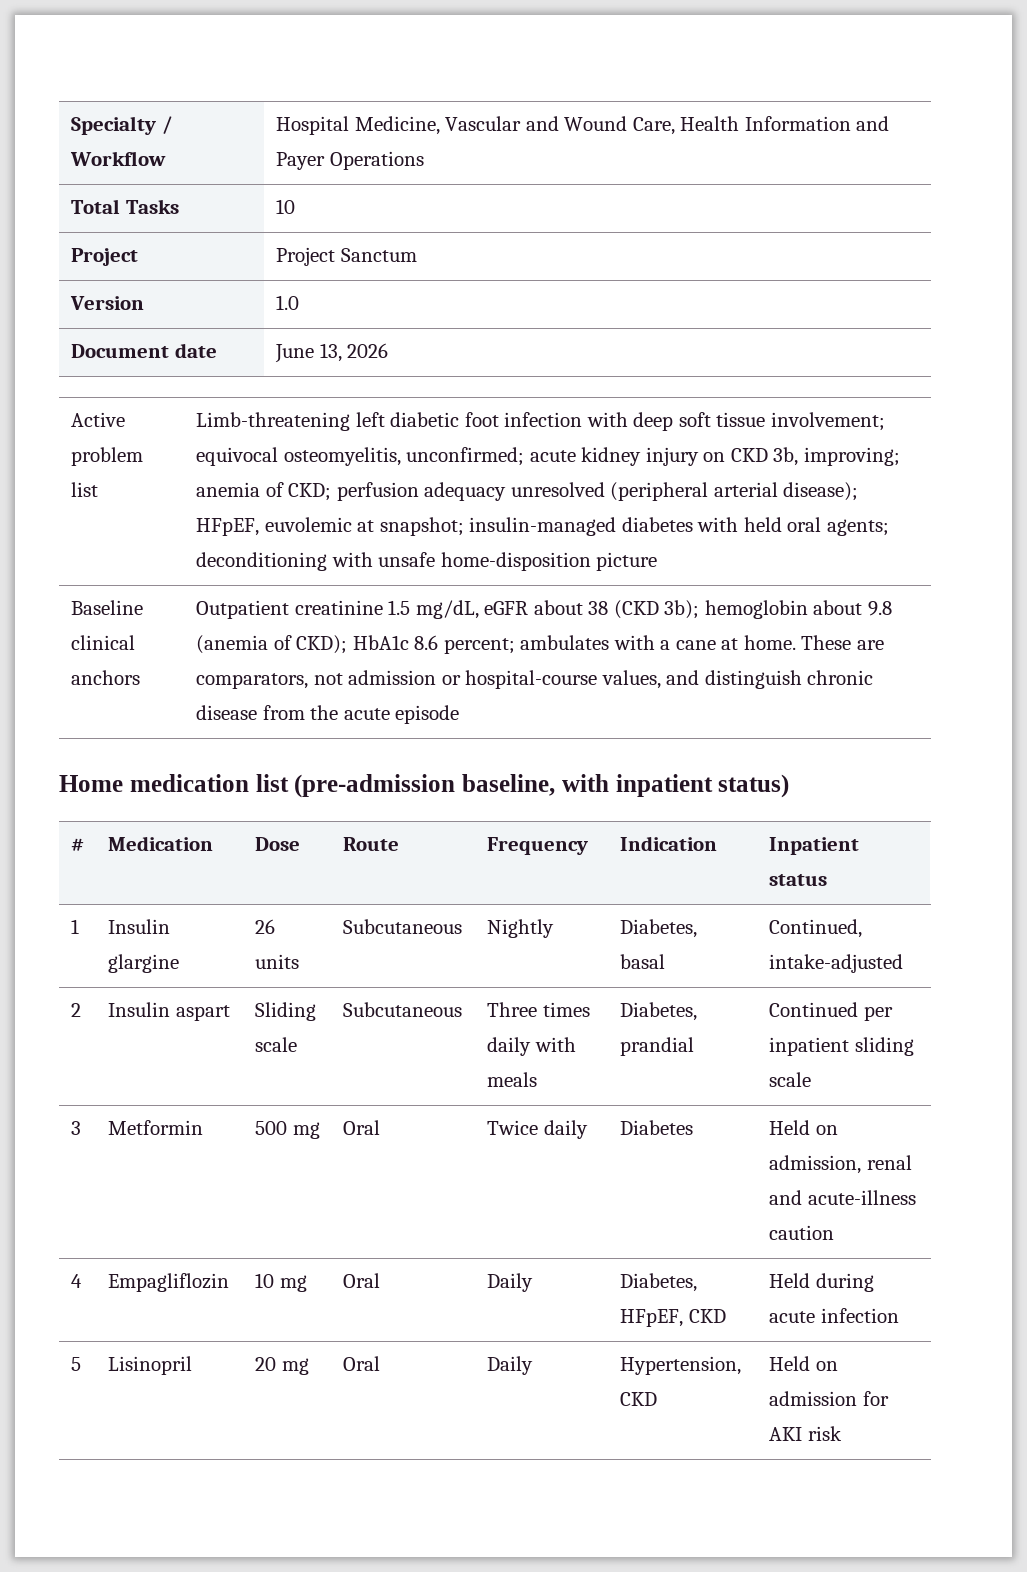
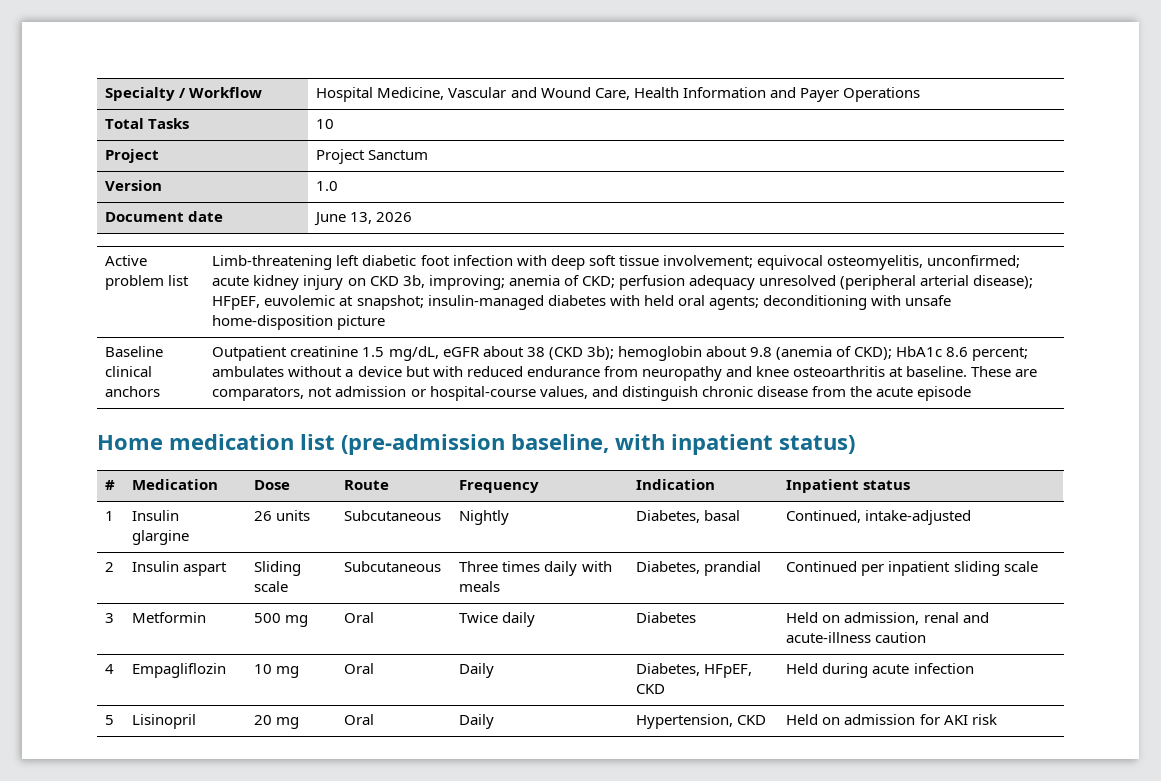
[613,635,796,650] with a cane at home. -> [288,366,968,381] without a device but with reduced endurance from neuropathy and knee osteoarthritis at baseline.

